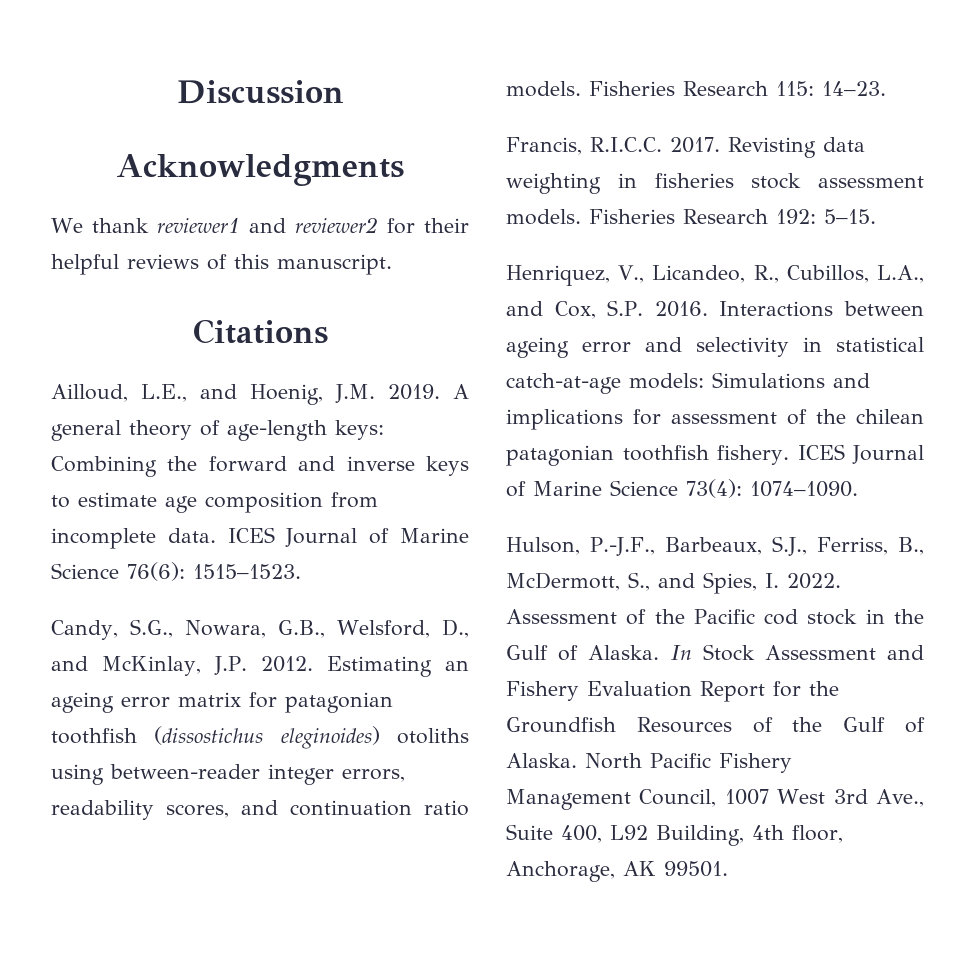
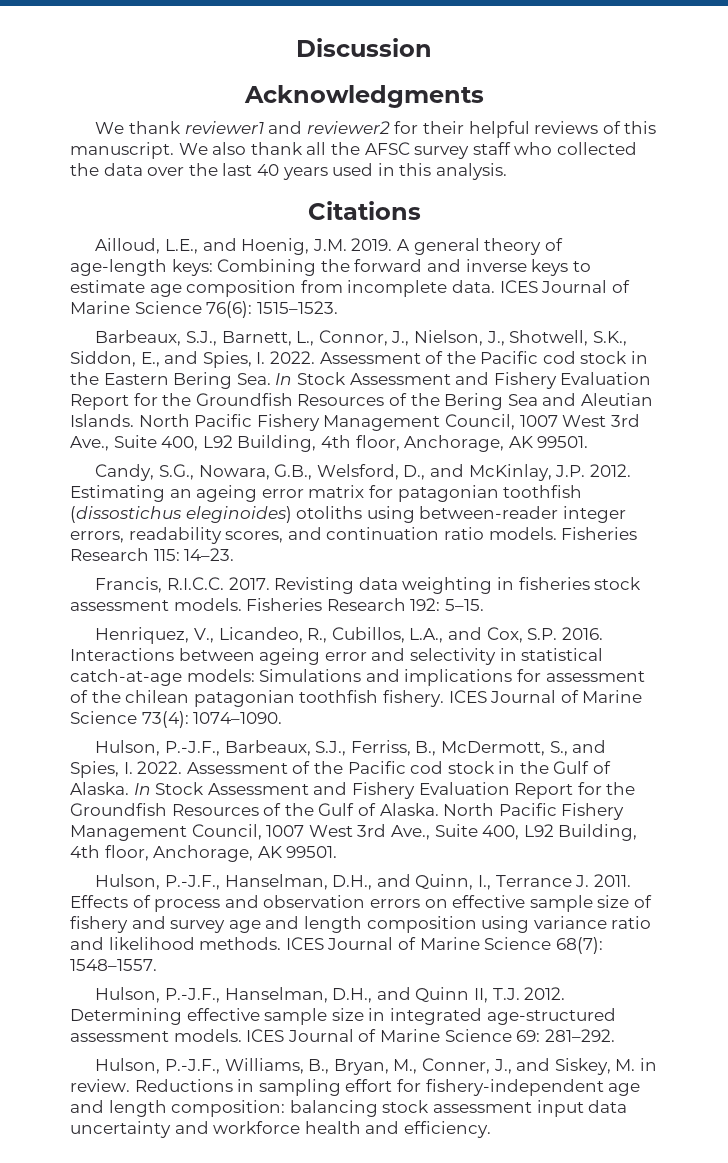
(392, 264) none -> [178,142,637,159] [70,163,507,180] We also thank all the AFSC survey staff who collected the data over the last 40 years used in this analysis.
(301, 571) none -> [95,330,627,346] [70,351,649,368] [70,372,652,389] [70,393,653,410] [70,414,640,431] [70,435,589,452] // Barbeaux, S.J., Barnett, L., Connor, J., Nielson, J., Shotwell, S.K., Siddon, E., and Spies, I. 2022. Assessment of the Pacific cod stock in the Eastern Bering Sea. In Stock Assessment and Fishery Evaluation Report for the Groundfish Resources of the Bering Sea and Aleutian Islands. North Pacific Fishery Management Council, 1007 West 3rd Ave., Suite 400, L92 Building, 4th floor, Anchorage, AK 99501.
(728, 869) none -> [95,874,631,890] [70,895,652,912] [70,916,652,933] [70,937,603,954] [70,959,157,971] [95,987,566,1003] [70,1008,616,1025] [70,1029,615,1042] [95,1058,657,1075] [70,1079,641,1096] [70,1100,628,1117] [70,1121,491,1138] // Hulson, P.-J.F., Hanselman, D.H., and Quinn, I., Terrance J. 2011. Effects of process and observation errors on effective sample size of fishery and survey age and length composition using variance ratio and likelihood methods. ICES Journal of Marine Science 68(7): 1548–1557. // Hulson, P.-J.F., Hanselman, D.H., and Quinn II, T.J. 2012. Determining effective sample size in integrated age-structured assessment models. ICES Journal of Marine Science 69: 281–292. // Hulson, P.-J.F., Williams, B., Bryan, M., Conner, J., and Siskey, M. in review. Reductions in sampling effort for fishery-independent age and length composition: balancing stock assessment input data uncertainty and workforce health and efficiency.

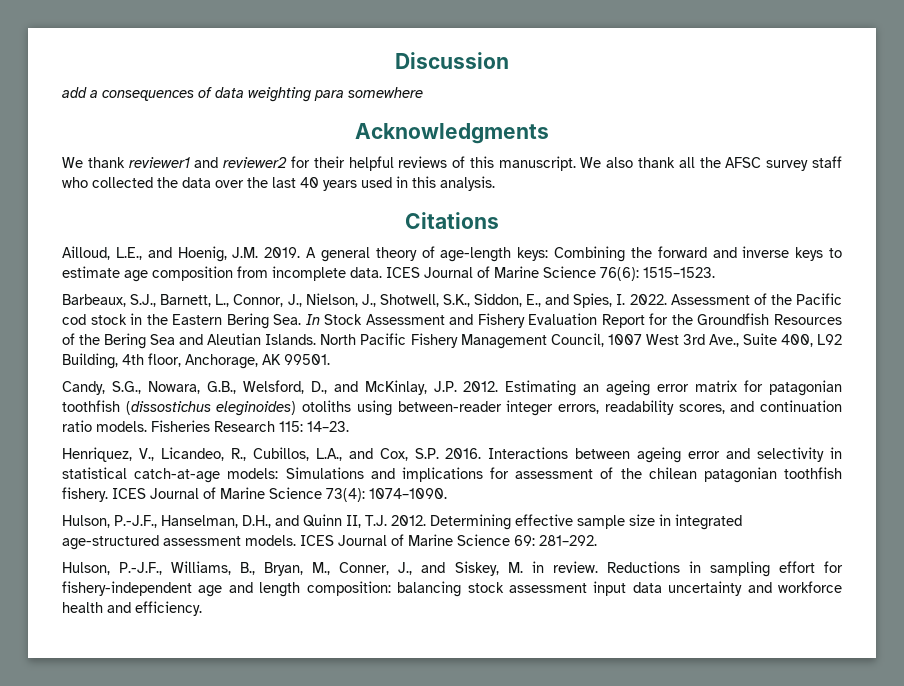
(432, 47) none -> [62,87,423,102] // add a consequences of data weighting para somewhere
[95,577,642,594] [70,598,484,611] // Francis, R.I.C.C. 2017. Revisting data weighting in fisheries stock assessment models. Fisheries Research 192: 5–15. -> (349, 426) none
[95,740,607,756] [70,761,612,778] [70,782,636,799] [70,803,625,820] [70,824,638,841] [70,845,338,862] [95,874,631,890] [70,895,652,912] [70,916,652,933] [70,937,603,954] [70,959,157,971] // Hulson, P.-J.F., Barbeaux, S.J., Ferriss, B., McDermott, S., and Spies, I. 2022. Assessment of the Pacific cod stock in the Gulf of Alaska. In Stock Assessment and Fishery Evaluation Report for the Groundfish Resources of the Gulf of Alaska. North Pacific Fishery Management Council, 1007 West 3rd Ave., Suite 400, L92 Building, 4th floor, Anchorage, AK 99501. // Hulson, P.-J.F., Hanselman, D.H., and Quinn, I., Terrance J. 2011. Effects of process and observation errors on effective sample size of fishery and survey age and length composition using variance ratio and likelihood methods. ICES Journal of Marine Science 68(7): 1548–1557. -> (447, 493) none

